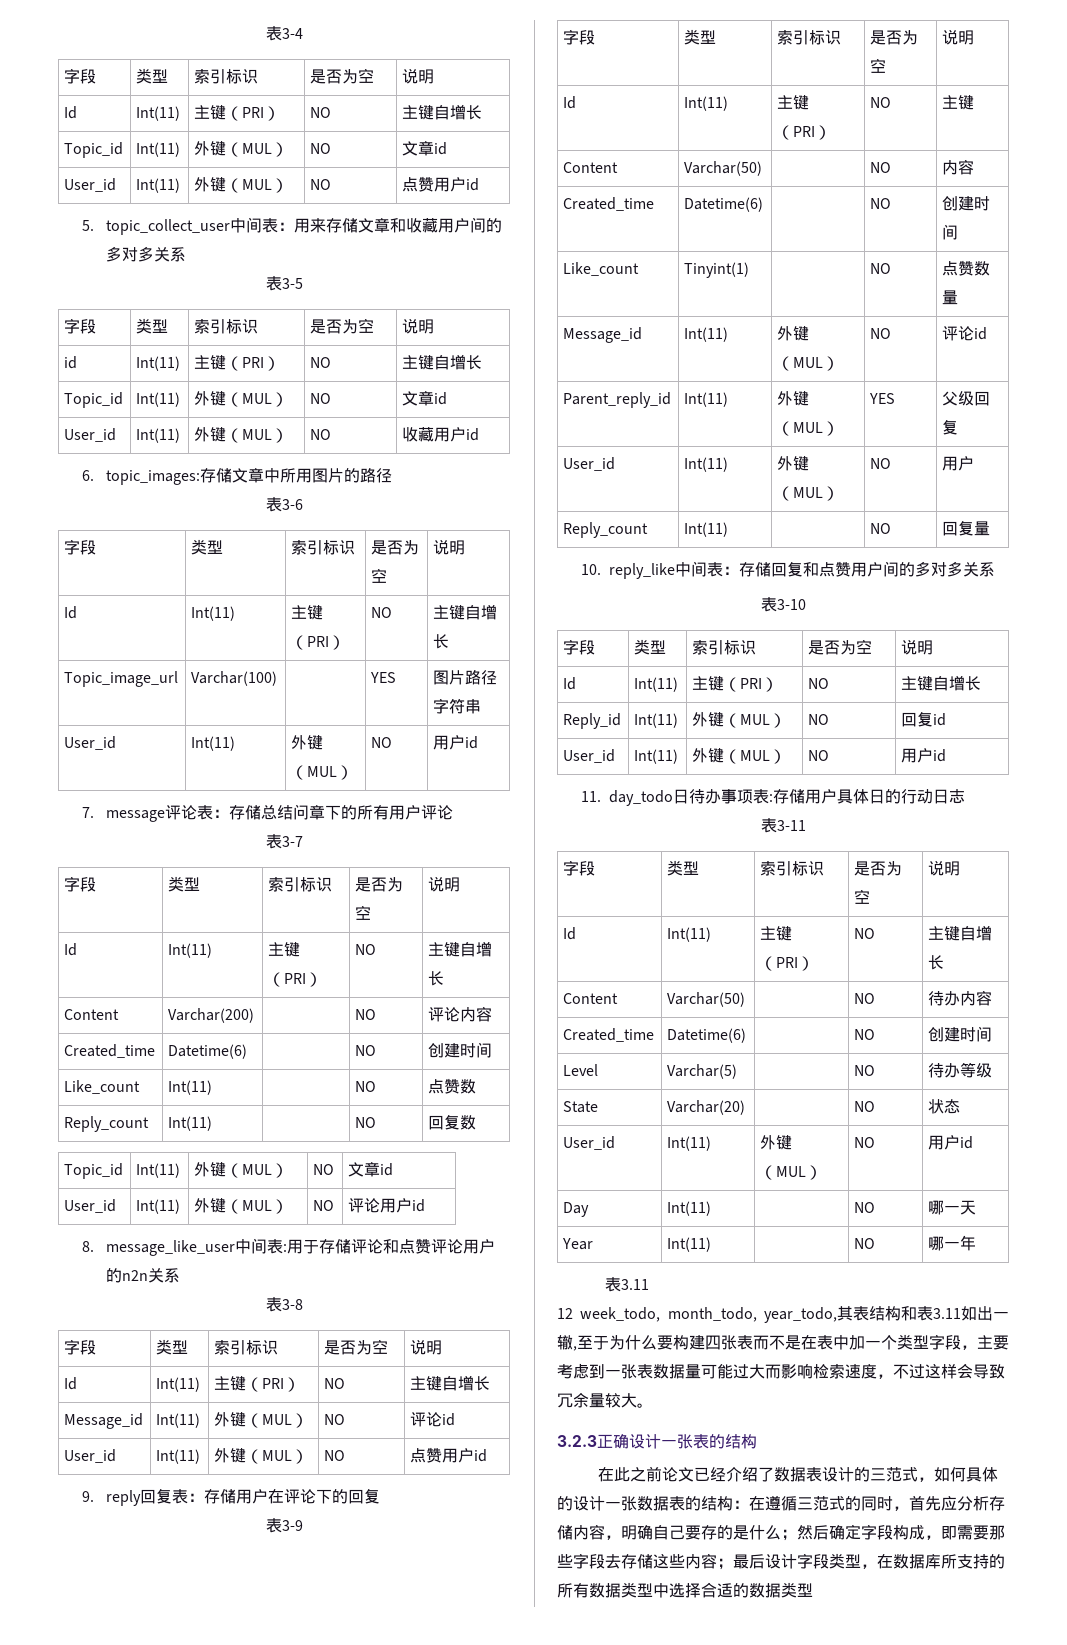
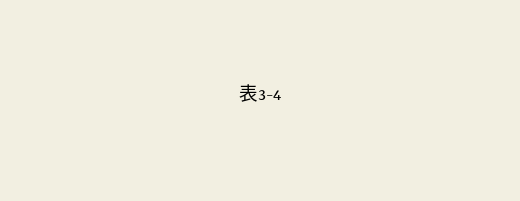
[64,68,97,84] [136,68,169,84] [194,69,259,84] [310,68,375,84] [402,68,435,84] [64,106,78,119] [136,106,181,121] [194,105,281,121] [310,107,332,118] [402,104,483,120] [64,142,124,158] [136,142,181,157] [194,141,289,157] [310,143,332,154] [402,141,448,156] [64,178,117,192] [136,178,181,193] [194,177,289,193] [310,179,332,190] [402,176,480,192] [82,217,503,235] [106,246,187,262] [265,276,303,291] [64,318,97,334] [136,318,169,334] [194,319,259,334] [310,318,375,334] [402,318,435,334] [64,356,78,369] [136,356,181,371] [194,355,281,371] [310,357,332,368] [402,354,483,370] [64,392,124,408] [136,392,181,407] [194,391,289,407] [310,393,332,404] [402,391,448,406] [64,428,117,442] [136,428,181,443] [194,427,289,443] [310,429,332,440] [402,427,480,442] [82,468,393,485] [265,497,303,512] [64,539,97,555] [191,539,224,555] [291,540,356,555] [371,540,420,555] [371,568,388,583] [433,539,466,555] [64,606,78,619] [191,606,236,621] [291,605,324,620] [291,635,346,650] [371,607,393,618] [433,604,498,620] [433,634,450,649] [64,671,179,687] [191,671,278,686] [370,672,397,683] [433,670,498,685] [433,698,482,714] [64,736,117,750] [191,736,236,751] [291,735,324,750] [291,765,354,780] [371,737,393,748] [433,735,479,750] [82,804,454,822] [265,834,303,849] [64,876,97,892] [168,876,201,892] [268,877,333,892] [355,877,404,892] [355,905,372,920] [428,876,461,892] [64,943,78,956] [168,943,213,958] [268,942,301,957] [268,972,323,987] [355,944,377,955] [428,941,493,957] [428,971,445,986] [64,1009,120,1020] [168,1008,255,1023] [355,1009,377,1020] [428,1006,493,1022] [64,1044,156,1058] [168,1044,248,1059] [355,1045,377,1056] [428,1042,493,1058] [64,1080,141,1094] [168,1080,213,1095] [355,1081,377,1092] [428,1078,477,1094] [64,1116,150,1132] [168,1116,213,1131] [355,1117,377,1128] [428,1115,477,1130] [64,1163,124,1179] [136,1163,181,1178] [194,1162,289,1178] [313,1164,335,1175] [348,1162,394,1177] [64,1199,117,1213] [136,1199,181,1214] [194,1198,289,1214] [313,1200,335,1211] [348,1198,426,1213] [82,1238,496,1256] [106,1268,181,1283] [265,1297,303,1312] [64,1339,97,1355] [156,1339,189,1355] [214,1340,279,1355] [324,1339,389,1355] [410,1339,443,1355] [64,1377,78,1390] [156,1377,201,1392] [214,1376,301,1392] [324,1378,346,1389] [410,1375,491,1391] [64,1413,144,1429] [156,1413,201,1428] [214,1412,309,1428] [324,1414,346,1425] [410,1412,456,1427] [64,1449,117,1463] [156,1449,201,1464] [214,1448,309,1464] [324,1450,346,1461] [410,1447,488,1463] [82,1489,381,1506] [265,1518,303,1533] [563,29,596,45] [684,29,717,45] [777,30,842,45] [870,30,919,45] [870,58,887,73] [942,29,975,45] [563,96,577,109] [684,96,729,111] [777,95,810,110] [777,125,832,140] [870,97,892,108] [942,95,975,110] [563,162,619,173] [684,161,763,176] [870,162,892,173] [942,159,975,175] [563,197,655,211] [684,197,764,212] [870,198,892,209] [942,196,991,211] [942,224,959,240] [563,262,640,276] [684,262,750,278] [870,263,892,274] [942,260,991,276] [942,290,959,305] [563,327,643,343] [684,327,729,342] [777,326,810,341] [777,356,840,371] [870,328,892,339] [942,326,988,341] [563,392,672,408] [684,392,729,407] [777,391,810,406] [777,421,840,436] [869,393,896,404] [942,391,991,406] [942,420,959,435] [563,457,616,471] [684,457,729,472] [777,456,810,471] [777,486,840,501] [870,458,892,469] [942,456,975,471] [563,522,649,538] [684,522,729,537] [870,523,892,534] [942,521,991,536] [581,561,996,579] [760,597,806,612] [563,639,596,655] [634,639,667,655] [692,640,757,655] [808,639,873,655] [901,639,934,655] [563,677,577,690] [634,677,679,692] [692,676,779,692] [808,678,830,689] [901,675,982,691] [563,713,622,729] [634,713,679,728] [692,712,787,728] [808,714,830,725] [901,712,947,727] [563,749,616,763] [634,749,679,764] [692,748,787,764] [808,750,830,761] [901,748,947,763] [581,789,966,806] [760,818,806,833] [563,860,596,876] [667,860,700,876] [760,861,825,876] [854,861,903,876] [854,889,871,904] [928,860,961,876] [563,927,577,940] [667,927,712,942] [760,926,793,941] [760,956,815,971] [854,928,876,939] [928,925,993,941] [928,955,945,970] [563,993,619,1004] [667,992,746,1007] [854,993,876,1004] [928,990,993,1006] [563,1028,655,1042] [667,1028,747,1043] [854,1029,876,1040] [928,1026,993,1042] [563,1064,599,1076] [667,1064,738,1079] [854,1065,876,1076] [928,1062,993,1078] [563,1101,599,1113] [667,1100,746,1115] [854,1101,876,1112] [928,1099,961,1114] [563,1136,616,1150] [667,1136,712,1151] [760,1135,793,1150] [760,1165,823,1180] [854,1137,876,1148] [928,1135,974,1150] [563,1202,590,1217] [667,1201,712,1216] [854,1202,876,1213] [928,1200,977,1215] [562,1238,594,1250] [667,1237,712,1252] [854,1238,876,1249] [928,1235,977,1251] [605,1277,650,1292] [557,1306,1009,1323] [557,1334,1009,1351] [557,1363,1005,1379] [557,1393,653,1408] [557,1434,757,1449] [598,1466,999,1482] [557,1495,1005,1511] [557,1524,1005,1541] [557,1553,1005,1570] [557,1582,813,1598] // 字段 | 类型 | 索引标识 | 是否为空 | 说明 // Id | Int(11) | 主键（PRI） | NO | 主键自增长 // Topic_id | Int(11) | 外键（MUL） | NO | 文章id // User_id | Int(11) | 外键（MUL） | NO | 点赞用户id // 5. topic_collect_user中间表：用来存储文章和收藏用户间的多对多关系 // 表3-5 // 字段 | 类型 | 索引标识 | 是否为空 | 说明 // id | Int(11) | 主键（PRI） | NO | 主键自增长 // Topic_id | Int(11) | 外键（MUL） | NO | 文章id // User_id | Int(11) | 外键（MUL） | NO | 收藏用户id // 6. topic_images:存储文章中所用图片的路径 // 表3-6 // 字段 | 类型 | 索引标识 | 是否为空 | 说明 // Id | Int(11) | 主键（PRI） | NO | 主键自增长 // Topic_image_url | Varchar(100) | | YES | 图片路径字符串 // User_id | Int(11) | 外键（MUL） | NO | 用户id // 7. message评论表：存储总结问章下的所有用户评论 // 表3-7 // 字段 | 类型 | 索引标识 | 是否为空 | 说明 // Id | Int(11) | 主键（PRI） | NO | 主键自增长 // Content | Varchar(200) | | NO | 评论内容 // Created_time | Datetime(6) | | NO | 创建时间 // Like_count | Int(11) | | NO | 点赞数 // Reply_count | Int(11) | | NO | 回复数 // Topic_id | Int(11) | 外键（MUL） | NO | 文章id // User_id | Int(11) | 外键（MUL） | NO | 评论用户id // 8. message_like_user中间表:用于存储评论和点赞评论用户的n2n关系 // 表3-8 // 字段 | 类型 | 索引标识 | 是否为空 | 说明 // Id | Int(11) | 主键（PRI） | NO | 主键自增长 // Message_id | Int(11) | 外键（MUL） | NO | 评论id // User_id | Int(11) | 外键（MUL） | NO | 点赞用户id // 9. reply回复表：存储用户在评论下的回复 // 表3-9 // 字段 | 类型 | 索引标识 | 是否为空 | 说明 // Id | Int(11) | 主键（PRI） | NO | 主键 // Content | Varchar(50) | | NO | 内容 // Created_time | Datetime(6) | | NO | 创建时间 // Like_count | Tinyint(1) | | NO | 点赞数量 // Message_id | Int(11) | 外键（MUL） | NO | 评论id // Parent_reply_id | Int(11) | 外键（MUL） | YES | 父级回复 // User_id | Int(11) | 外键（MUL） | NO | 用户 // Reply_count | Int(11) | | NO | 回复量 // 10. reply_like中间表：存储回复和点赞用户间的多对多关系 // 表3-10 // 字段 | 类型 | 索引标识 | 是否为空 | 说明 // Id | Int(11) | 主键（PRI） | NO | 主键自增长 // Reply_id | Int(11) | 外键（MUL） | NO | 回复id // User_id | Int(11) | 外键（MUL） | NO | 用户id // 11. day_todo日待办事项表:存储用户具体日的行动日志 // 表3-11 // 字段 | 类型 | 索引标识 | 是否为空 | 说明 // Id | Int(11) | 主键（PRI） | NO | 主键自增长 // Content | Varchar(50) | | NO | 待办内容 // Created_time | Datetime(6) | | NO | 创建时间 // Level | Varchar(5) | | NO | 待办等级 // State | Varchar(20) | | NO | 状态 // User_id | Int(11) | 外键（MUL） | NO | 用户id // Day | Int(11) | | NO | 哪一天 // Year | Int(11) | | NO | 哪一年 // 表3.11 // 12 week_todo, month_todo, year_todo,其表结构和表3.11如出一辙,至于为什么要构建四张表而不是在表中加一个类型字段，主要考虑到一张表数据量可能过大而影响检索速度，不过这样会导致冗余量较大。 // 3.2.3正确设计一张表的结构 // 在此之前论文已经介绍了数据表设计的三范式，如何具体的设计一张数据表的结构：在遵循三范式的同时，首先应分析存储内容，明确自己要存的是什么；然后确定字段构成，即需要那些字段去存储这些内容；最后设计字段类型，在数据库所支持的所有数据类型中选择合适的数据类型 -> (281, 95) none

